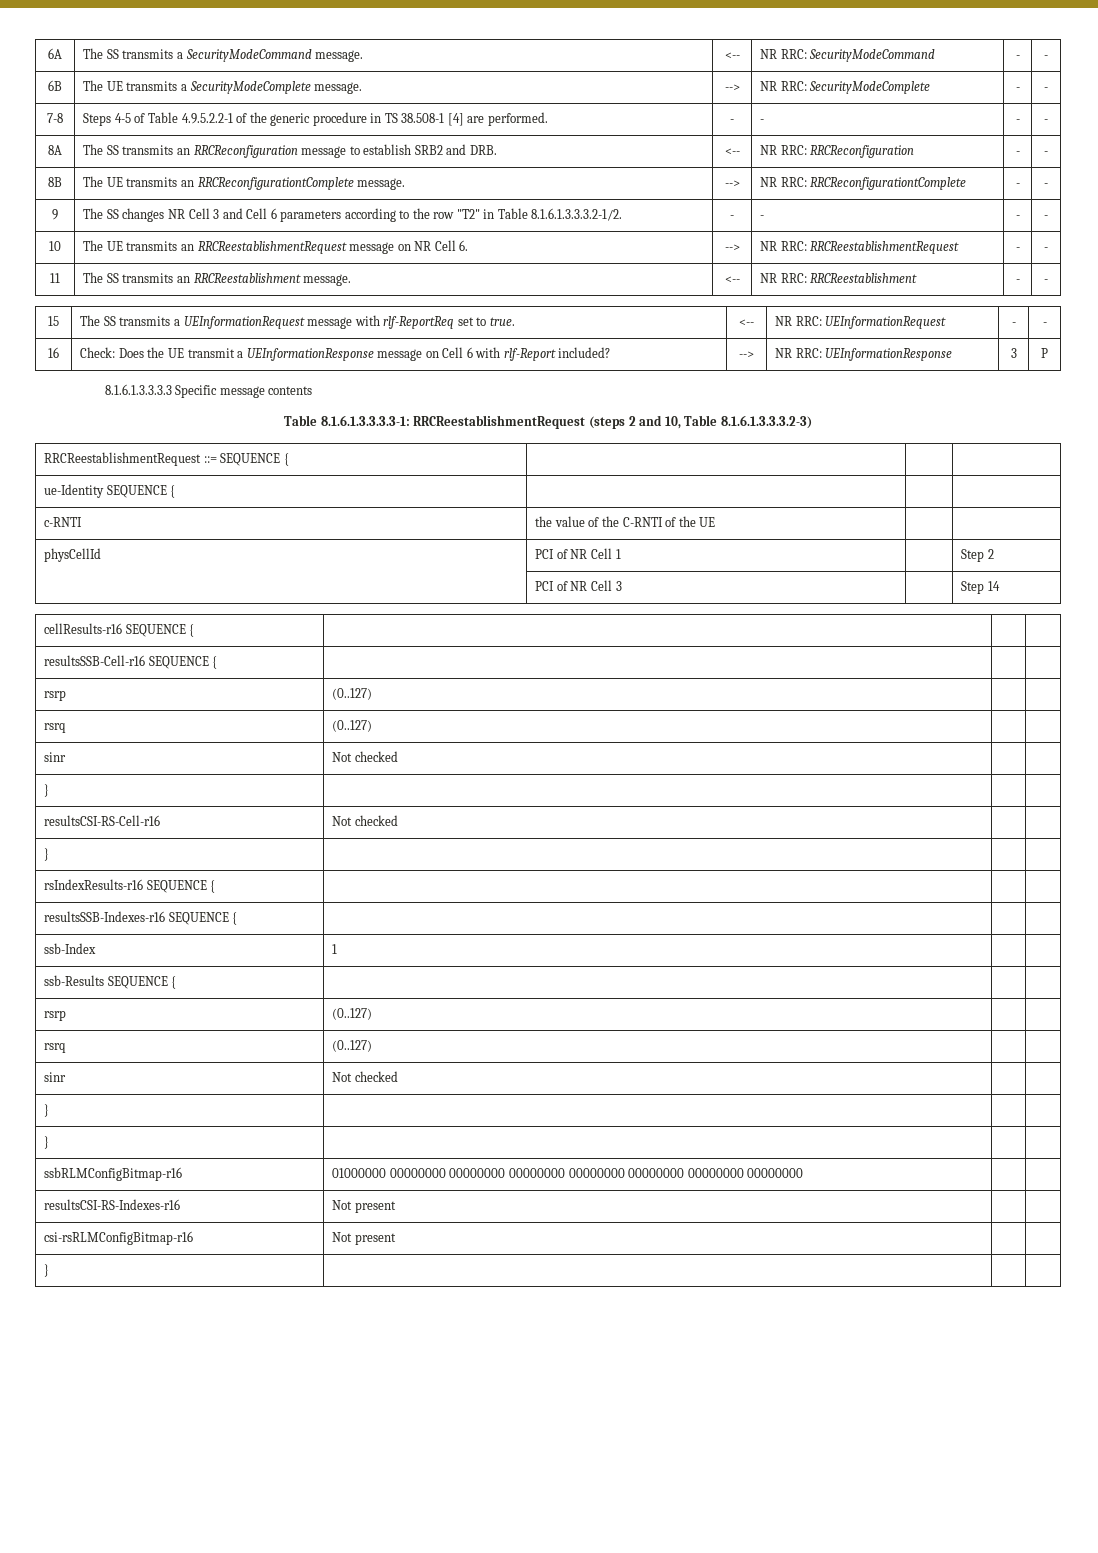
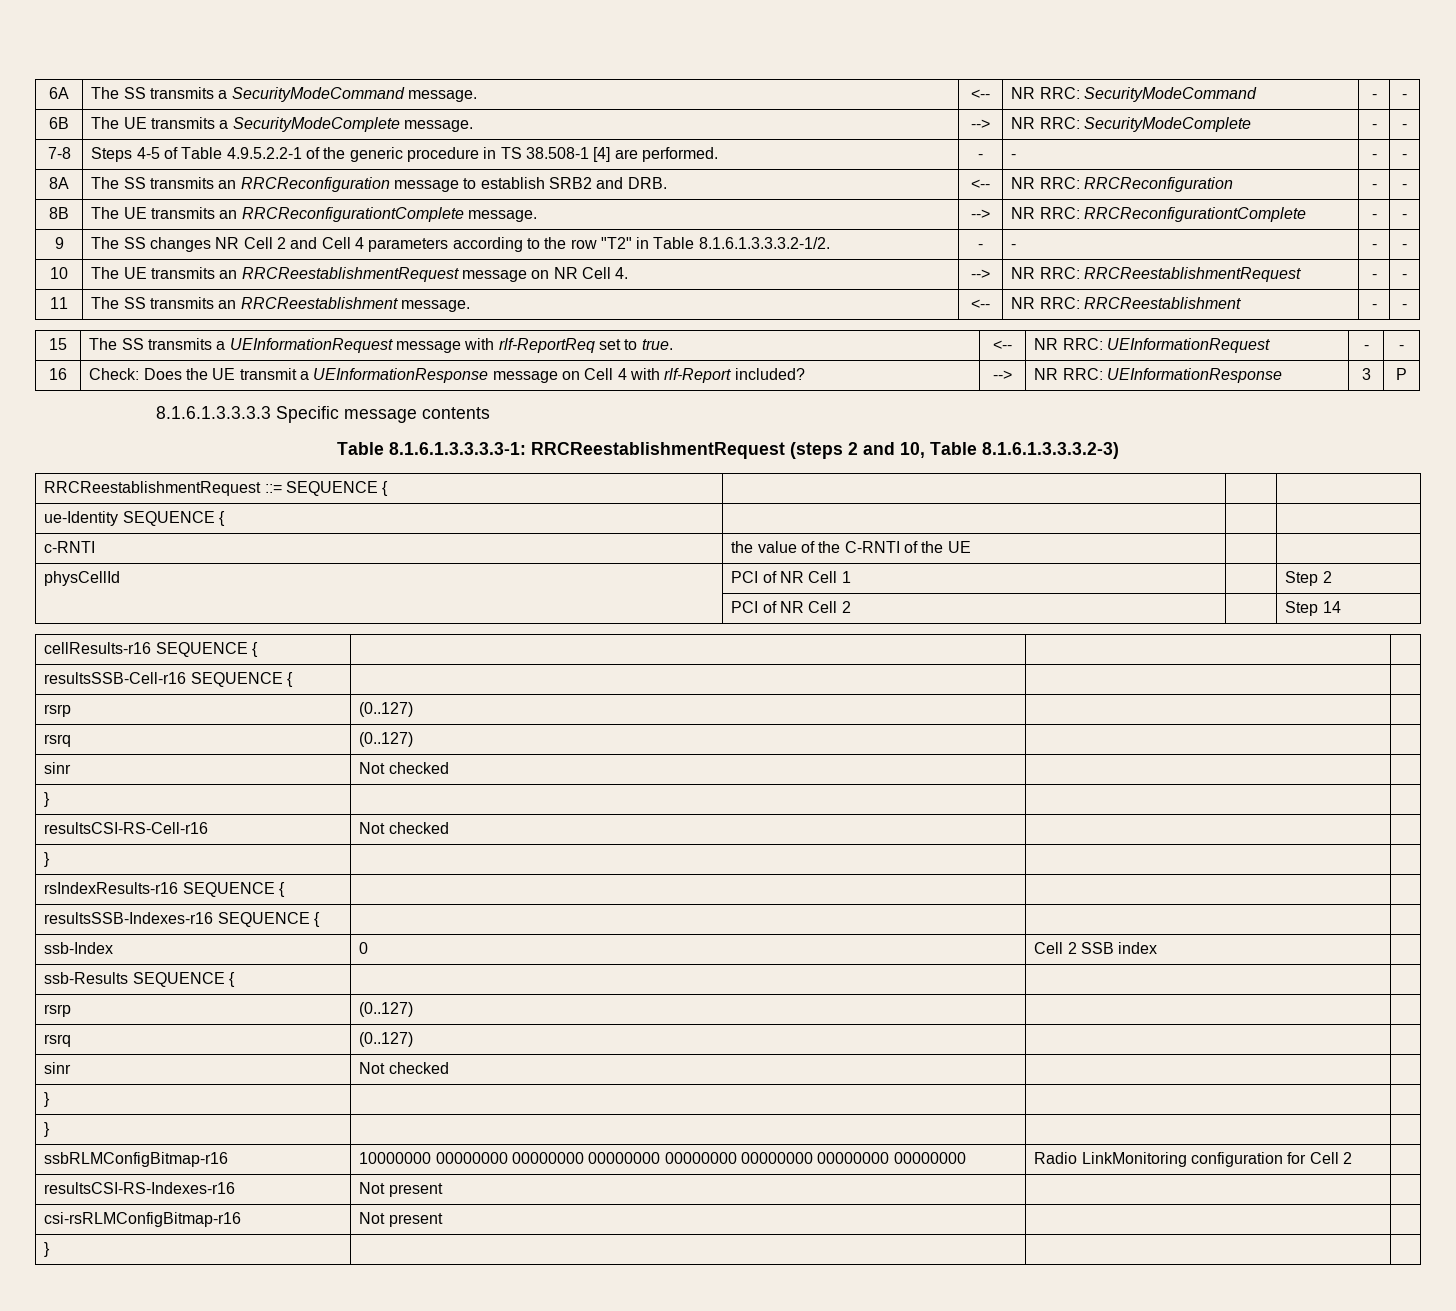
[213,209,220,219] 3 -> [276,237,286,249] 2
[270,208,277,219] 6 -> [354,237,364,249] 4
[459,240,469,251] 6. -> [615,267,629,279] 4.
[466,347,473,358] 6 -> [617,368,627,380] 4
[615,581,622,591] 3 -> [841,601,851,613] 2
[332,944,338,954] 1 | -> [359,942,369,954] [1034,942,1158,954] 0 | Cell 2 SSB index
[332,1168,387,1178] 01000000 -> [359,1152,432,1164] 10000000
(804, 1173) none -> [1034,1152,1352,1167] Radio LinkMonitoring configuration for Cell 2

